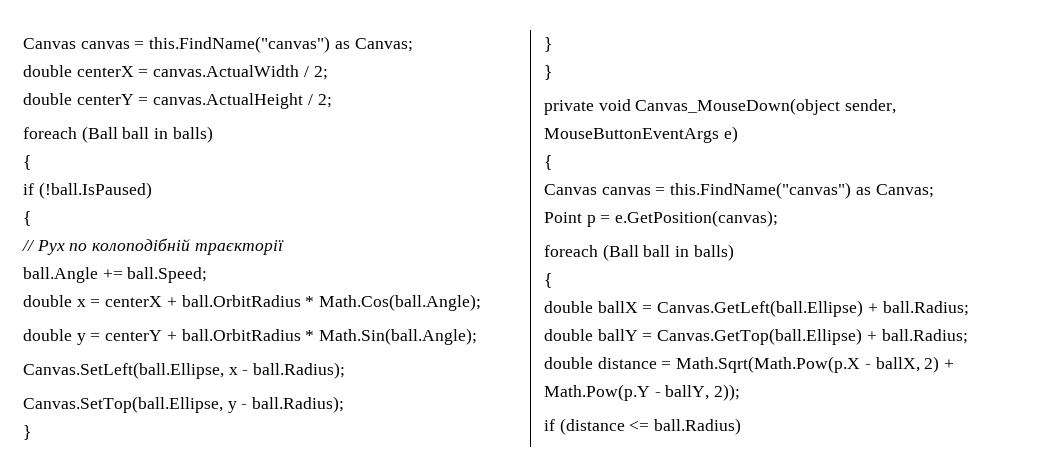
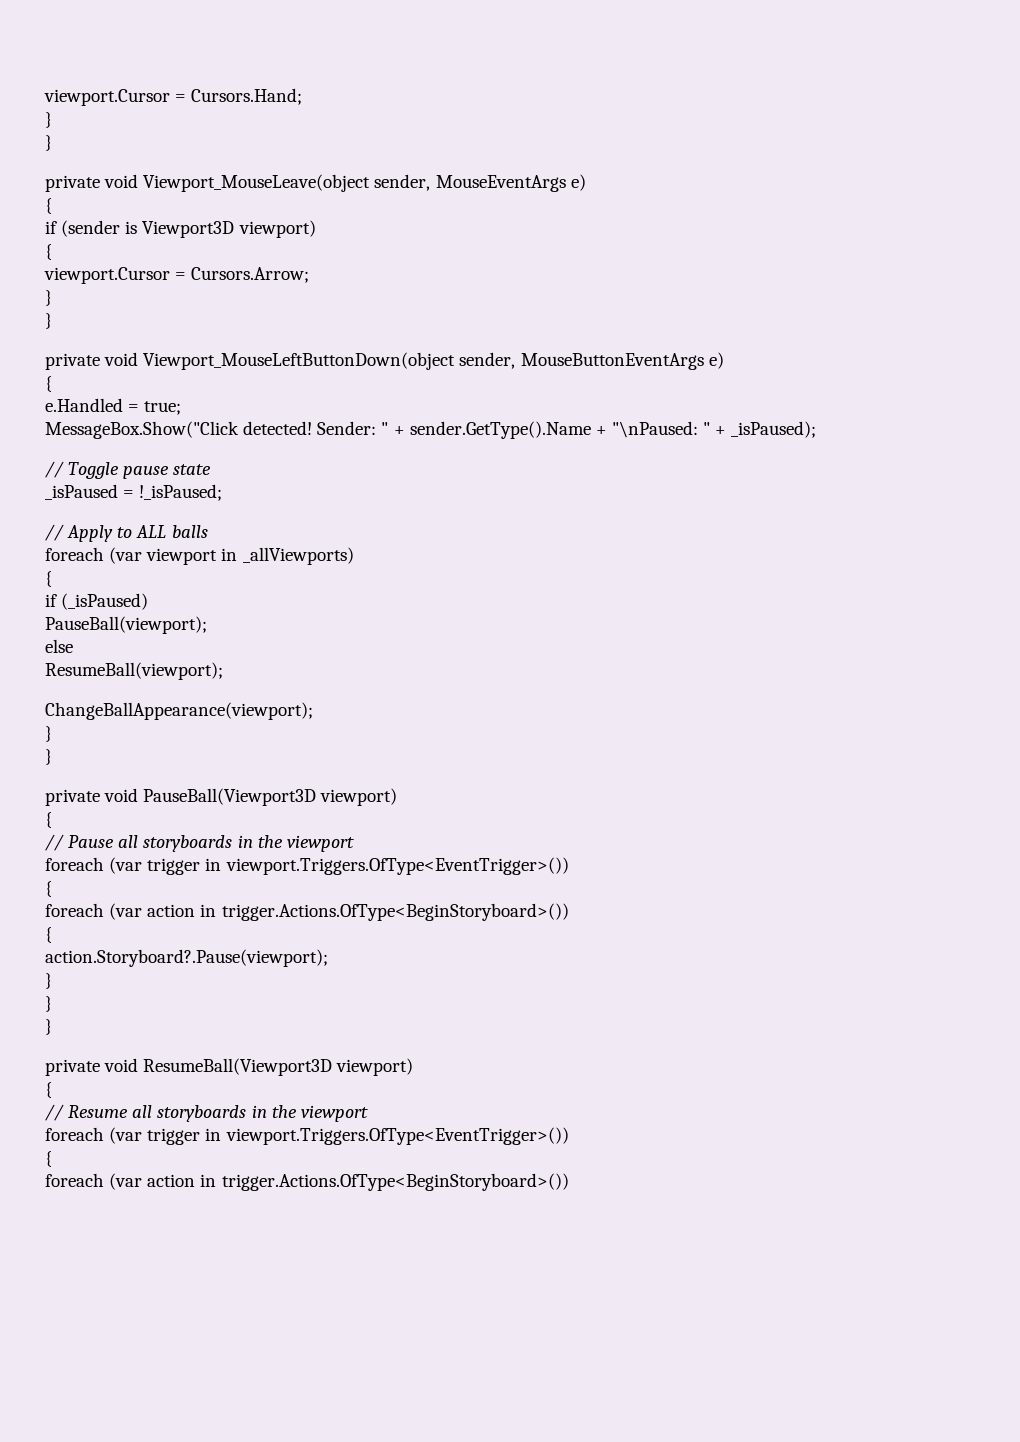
[23,36,413,53] [23,65,328,80] [23,93,332,109] [23,126,213,143] [23,155,31,170] [23,182,152,199] [23,211,31,226] [22,238,284,255] [23,267,208,283] [23,294,482,311] [23,328,478,345] [23,362,346,379] [23,396,345,413] Canvas canvas = this.FindName("canvas") as Canvas; // double centerX = canvas.ActualWidth / 2; // double centerY = canvas.ActualHeight / 2; // foreach (Ball ball in balls) // { // if (!ball.IsPaused) // { // // Рух по колоподібній траєкторії // ball.Angle += ball.Speed; // double x = centerX + ball.OrbitRadius * Math.Cos(ball.Angle); // double y = centerY + ball.OrbitRadius * Math.Sin(ball.Angle); // Canvas.SetLeft(ball.Ellipse, x - ball.Radius); // Canvas.SetTop(ball.Ellipse, y - ball.Radius); -> [44,88,303,106] [45,112,52,128] [45,135,52,151] [45,174,586,192] [45,198,52,214] [45,220,316,238] [45,244,52,260] [44,267,310,284] [45,290,52,306] [45,313,52,329] [45,352,724,370] [45,376,52,392] [45,398,182,415] [45,421,817,439] [45,461,212,479] [45,484,223,501] [45,524,208,542] [45,547,354,565] [45,571,52,587] [45,593,149,610] [45,616,207,634] [45,639,73,653] [45,662,223,680] [45,702,313,720] [45,726,52,742] [45,749,52,765] [45,788,398,806] [45,812,52,828] [45,834,354,852] [45,857,569,875] [45,881,52,897] [45,903,569,921] [45,927,52,943] [45,949,328,967] viewport.Cursor = Cursors.Hand; // } // } // private void Viewport_MouseLeave(object sender, MouseEventArgs e) // { // if (sender is Viewport3D viewport) // { // viewport.Cursor = Cursors.Arrow; // } // } // private void Viewport_MouseLeftButtonDown(object sender, MouseButtonEventArgs e) // { // e.Handled = true; // MessageBox.Show("Click detected! Sender: " + sender.GetType().Name + "\nPaused: " + _isPaused); // // Toggle pause state // _isPaused = !_isPaused; // // Apply to ALL balls // foreach (var viewport in _allViewports) // { // if (_isPaused) // PauseBall(viewport); // else // ResumeBall(viewport); // ChangeBallAppearance(viewport); // } // } // private void PauseBall(Viewport3D viewport) // { // // Pause all storyboards in the viewport // foreach (var trigger in viewport.Triggers.OfType<EventTrigger>()) // { // foreach (var action in trigger.Actions.OfType<BeginStoryboard>()) // { // action.Storyboard?.Pause(viewport);
[635,98,897,115] [544,126,738,143] [544,155,552,170] [544,182,934,199] [544,210,779,227] [544,244,734,261] [544,273,552,288] [544,300,969,317] [544,328,968,345] [544,356,955,373] [544,384,741,401] [544,418,742,435] Canvas_MouseDown(object sender, MouseButtonEventArgs e) // { // Canvas canvas = this.FindName("canvas") as Canvas; // Point p = e.GetPosition(canvas); // foreach (Ball ball in balls) // { // double ballX = Canvas.GetLeft(ball.Ellipse) + ball.Radius; // double ballY = Canvas.GetTop(ball.Ellipse) + ball.Radius; // double distance = Math.Sqrt(Math.Pow(p.X - ballX, 2) + Math.Pow(p.Y - ballY, 2)); // if (distance <= ball.Radius) -> [143,1058,414,1076] [45,1082,52,1098] [45,1104,368,1122] [45,1127,569,1145] [45,1151,52,1167] [45,1173,569,1191] ResumeBall(Viewport3D viewport) // { // // Resume all storyboards in the viewport // foreach (var trigger in viewport.Triggers.OfType<EventTrigger>()) // { // foreach (var action in trigger.Actions.OfType<BeginStoryboard>())

